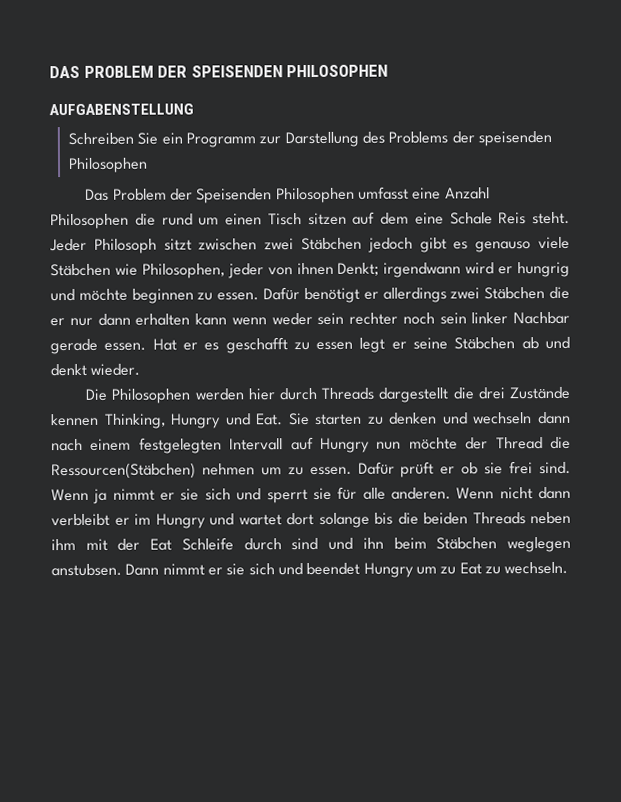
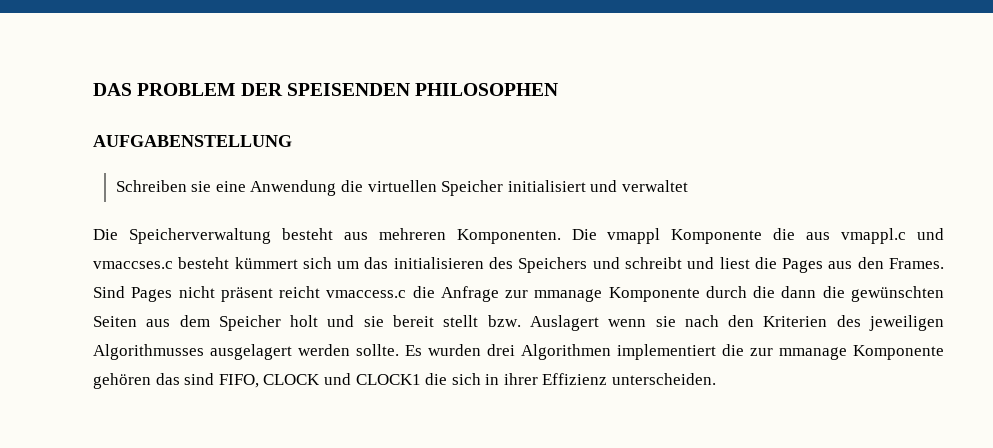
[137,130,552,148] [67,157,148,174] [85,186,490,204] [50,211,570,230] [49,236,571,254] [50,261,570,279] [50,286,570,304] [50,311,570,327] [50,336,571,355] [50,363,141,377] [85,386,570,404] [51,411,572,429] [51,436,571,454] [51,461,572,480] [51,486,571,504] [51,511,571,529] [51,536,572,553] [51,561,569,578] Sie ein Programm zur Darstellung des Problems der speisenden Philosophen // Das Problem der Speisenden Philosophen umfasst eine Anzahl Philosophen die rund um einen Tisch sitzen auf dem eine Schale Reis steht. Jeder Philosoph sitzt zwischen zwei Stäbchen jedoch gibt es genauso viele Stäbchen wie Philosophen, jeder von ihnen Denkt; irgendwann wird er hungrig und möchte beginnen zu essen. Dafür benötigt er allerdings zwei Stäbchen die er nur dann erhalten kann wenn weder sein rechter noch sein linker Nachbar gerade essen. Hat er es geschafft zu essen legt er seine Stäbchen ab und denkt wieder. // Die Philosophen werden hier durch Threads dargestellt die drei Zustände kennen Thinking, Hungry und Eat. Sie starten zu denken und wechseln dann nach einem festgelegten Intervall auf Hungry nun möchte der Thread die Ressourcen(Stäbchen) nehmen um zu essen. Dafür prüft er ob sie frei sind. Wenn ja nimmt er sie sich und sperrt sie für alle anderen. Wenn nicht dann verbleibt er im Hungry und wartet dort solange bis die beiden Threads neben ihm mit der Eat Schleife durch sind und ihn beim Stäbchen weglegen anstubsen. Dann nimmt er sie sich und beendet Hungry um zu Eat zu wechseln. -> [191,180,688,196] [93,228,944,244] [93,257,944,273] [93,286,944,302] [93,315,944,331] [93,344,944,360] [93,373,717,389] sie eine Anwendung die virtuellen Speicher initialisiert und verwaltet // Die Speicherverwaltung besteht aus mehreren Komponenten. Die vmappl Komponente die aus vmappl.c und vmaccses.c besteht kümmert sich um das initialisieren des Speichers und schreibt und liest die Pages aus den Frames. Sind Pages nicht präsent reicht vmaccess.c die Anfrage zur mmanage Komponente durch die dann die gewünschten Seiten aus dem Speicher holt und sie bereit stellt bzw. Auslagert wenn sie nach den Kriterien des jeweiligen Algorithmusses ausgelagert werden sollte. Es wurden drei Algorithmen implementiert die zur mmanage Komponente gehören das sind FIFO, CLOCK und CLOCK1 die sich in ihrer Effizienz unterscheiden.

